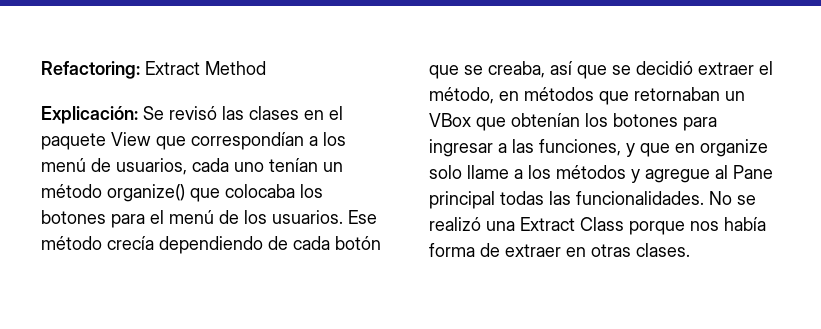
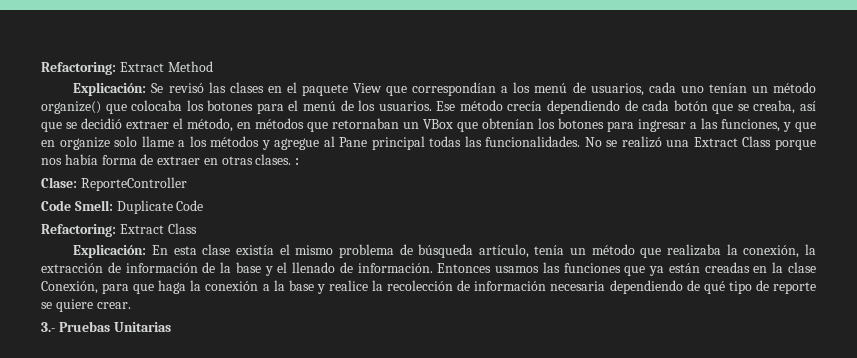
(690, 250) none -> [295,158,300,165] [41,177,187,191] [41,200,204,214] [41,223,197,237] [73,244,817,258] [41,262,817,276] [41,280,816,294] [41,299,131,312] [41,321,171,332] : // Clase: ReporteController // Code Smell: Duplicate Code // Refactoring: Extract Class // Explicación: En esta clase existía el mismo problema de búsqueda artículo, tenía un método que realizaba la conexión, la extracción de información de la base y el llenado de información. Entonces usamos las funciones que ya están creadas en la clase Conexión, para que haga la conexión a la base y realice la recolección de información necesaria dependiendo de qué tipo de reporte se quiere crear. // 3.- Pruebas Unitarias

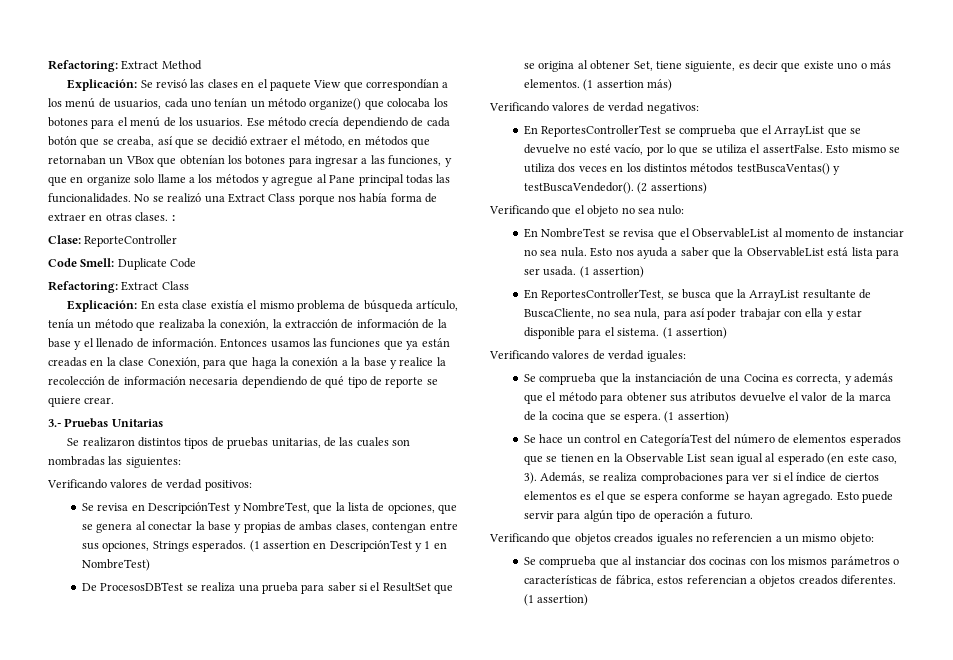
(171, 327) none -> [67,437,411,449] [48,456,181,468] [47,479,252,491] [82,502,458,514] [82,521,458,533] [82,540,447,552] [82,559,151,571] [82,582,454,594] [524,60,891,72] [524,79,673,91] [489,102,699,114] [524,125,862,137] [524,144,900,156] [524,163,841,175] [524,182,707,194] [489,205,685,217] [524,228,904,240] [524,247,899,259] [524,266,645,278] [524,289,872,301] [524,308,863,320] [524,327,727,339] [489,350,686,362] [524,373,894,385] [524,392,891,404] [524,411,729,423] [524,433,901,446] [524,453,897,465] [524,472,880,484] [524,491,894,503] [524,509,753,522] [489,533,874,545] [524,556,900,568] [524,575,897,587] [524,594,589,606] // Se realizaron distintos tipos de pruebas unitarias, de las cuales son nombradas las siguientes: // Verificando valores de verdad positivos: // Se revisa en DescripciónTest y NombreTest, que la lista de opciones, que se genera al conectar la base y propias de ambas clases, contengan entre sus opciones, Strings esperados. (1 assertion en DescripciónTest y 1 en NombreTest) // De ProcesosDBTest se realiza una prueba para saber si el ResultSet que se origina al obtener Set, tiene siguiente, es decir que existe uno o más elementos. (1 assertion más) // Verificando valores de verdad negativos: // En ReportesControllerTest se comprueba que el ArrayList que se devuelve no esté vacío, por lo que se utiliza el assertFalse. Esto mismo se utiliza dos veces en los distintos métodos testBuscaVentas() y testBuscaVendedor(). (2 assertions) // Verificando que el objeto no sea nulo: // En NombreTest se revisa que el ObservableList al momento de instanciar no sea nula. Esto nos ayuda a saber que la ObservableList está lista para ser usada. (1 assertion) // En ReportesControllerTest, se busca que la ArrayList resultante de BuscaCliente, no sea nula, para así poder trabajar con ella y estar disponible para el sistema. (1 assertion) // Verificando valores de verdad iguales: // Se comprueba que la instanciación de una Cocina es correcta, y además que el método para obtener sus atributos devuelve el valor de la marca de la cocina que se espera. (1 assertion) // Se hace un control en CategoríaTest del número de elementos esperados que se tienen en la Observable List sean igual al esperado (en este caso, 3). Además, se realiza comprobaciones para ver si el índice de ciertos elementos es el que se espera conforme se hayan agregado. Esto puede servir para algún tipo de operación a futuro. // Verificando que objetos creados iguales no referencien a un mismo objeto: // Se comprueba que al instanciar dos cocinas con los mismos parámetros o características de fábrica, estos referencian a objetos creados diferentes. (1 assertion)

